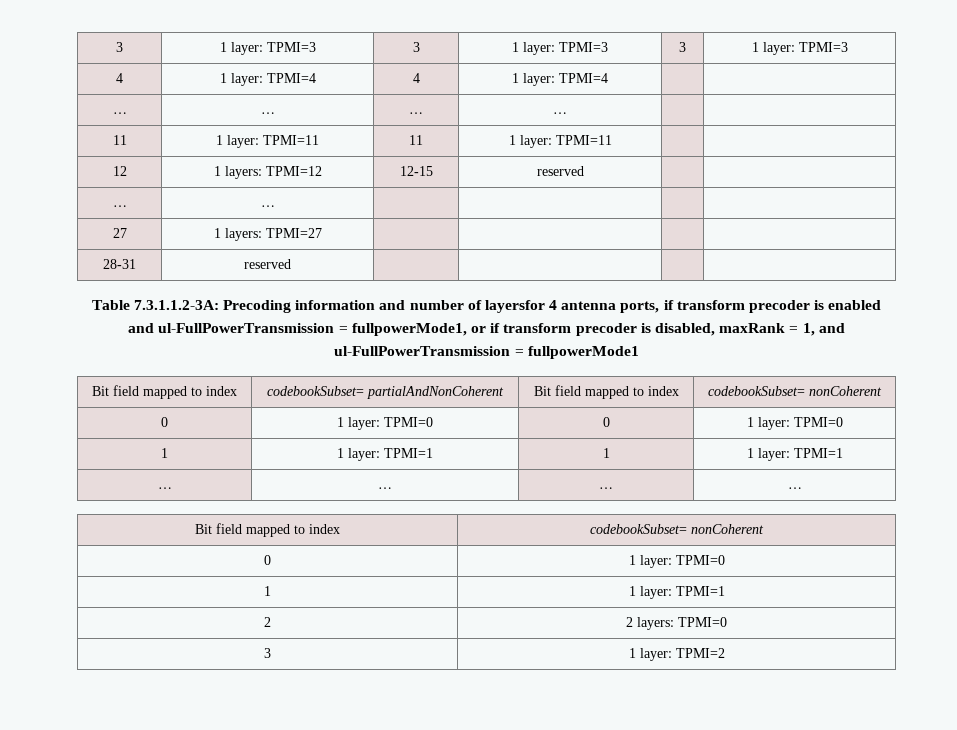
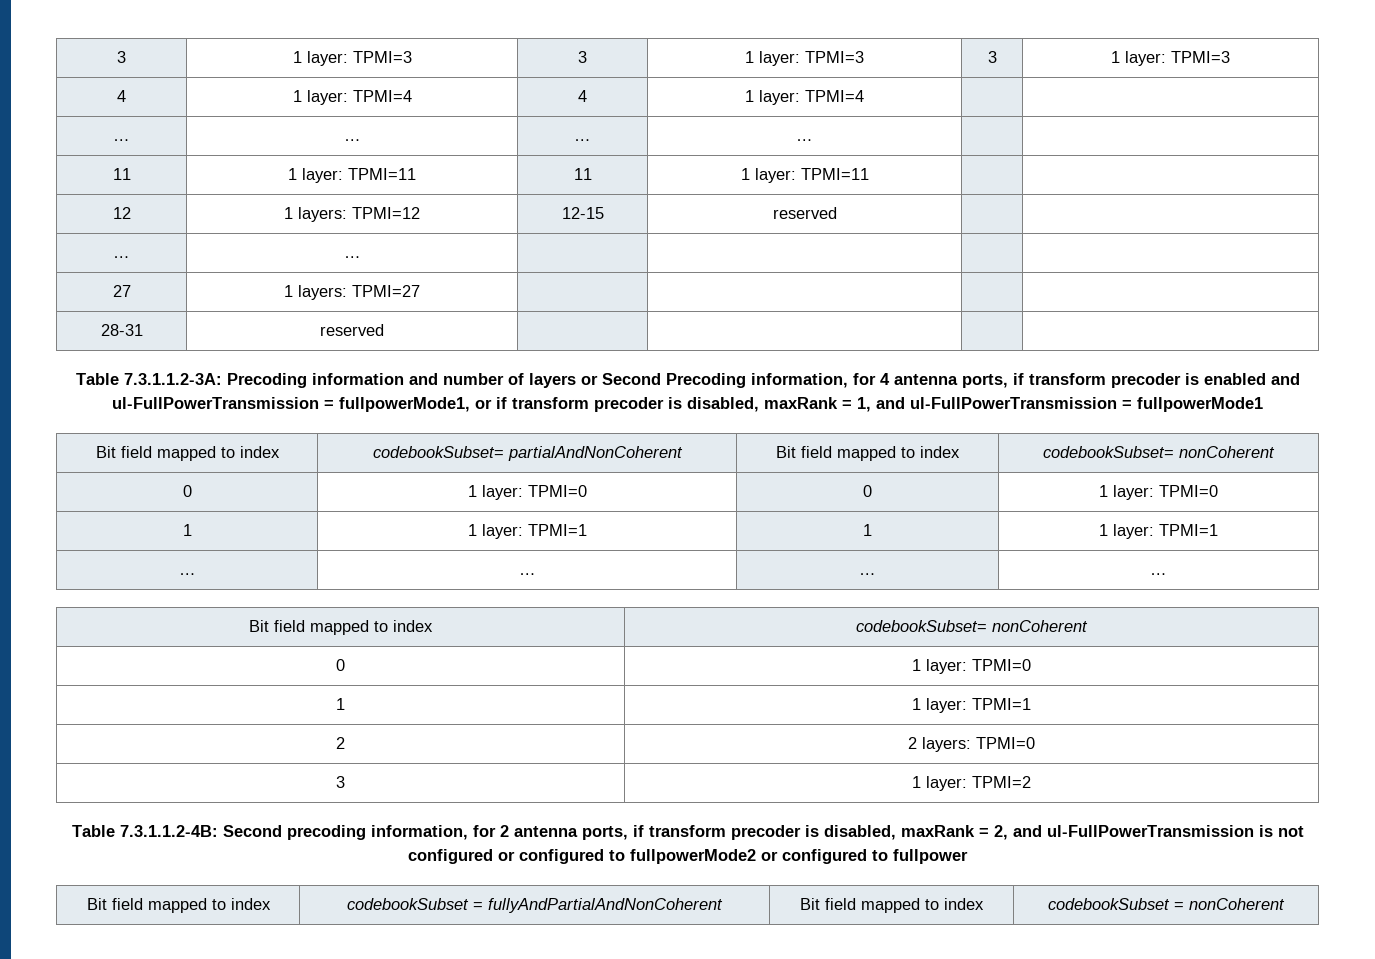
[484,300,545,313] layersfor -> [528,373,876,388] layers or Second Precoding information, for
(725, 653) none -> [71,825,1304,840] [408,849,968,864] [86,898,271,913] [347,898,723,913] [800,898,984,913] [1048,898,1285,910] // Table 7.3.1.1.2-4B: Second precoding information, for 2 antenna ports, if transform precoder is disabled, maxRank = 2, and ul-FullPowerTransmission is not configured or configured to fullpowerMode2 or configured to fullpower // Bit field mapped to index | codebookSubset = fullyAndPartialAndNonCoherent | Bit field mapped to index | codebookSubset = nonCoherent

